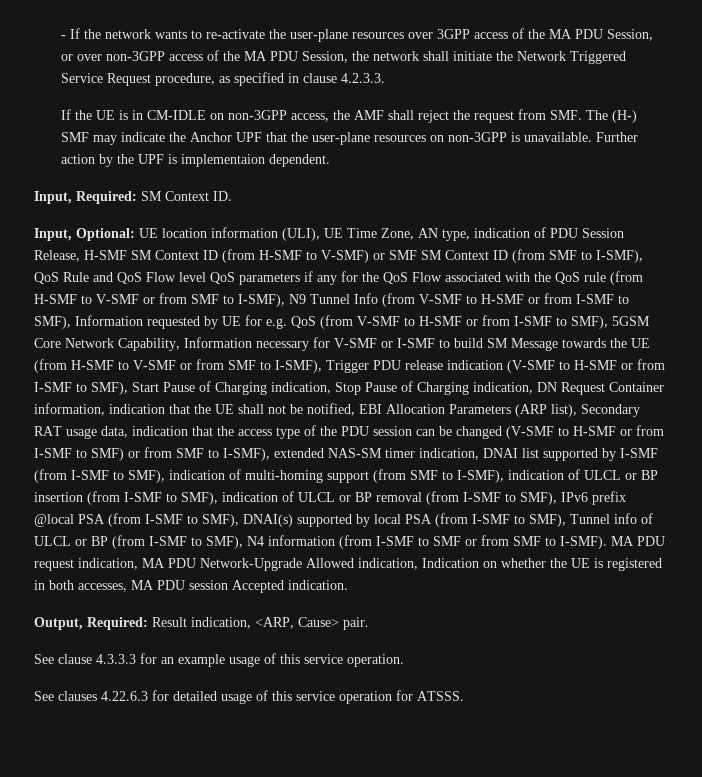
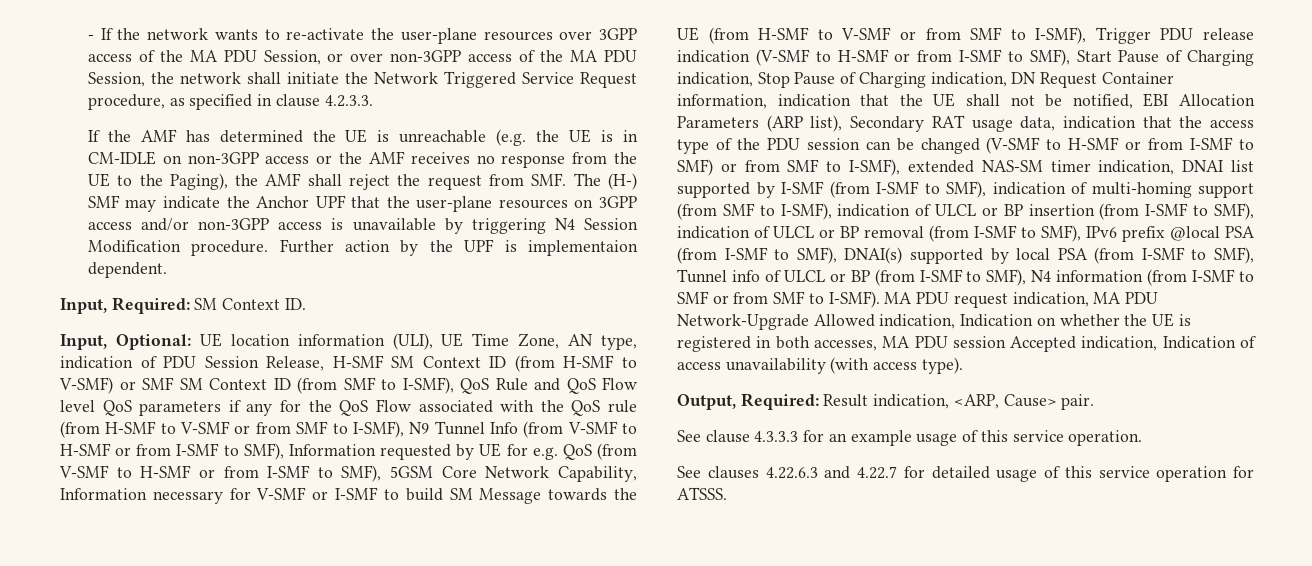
(92, 115) none -> [140,129,560,146] AMF has determined the UE is unreachable (e.g. the
[290,113,329,122] access, -> [265,151,637,168] [87,173,228,190] access or the AMF receives no response from the UE to the Paging),
[447,132,592,142] non-3GPP is unavailable. -> [598,196,637,208] [87,218,638,234] [87,240,269,256] 3GPP access and/or non-3GPP access is unavailable by triggering N4 Session Modification procedure.
[288,580,348,590] indication. -> [1081,336,1256,351] [677,357,963,374] indication, Indication of access unavailability (with access type).
(148, 696) none -> [824,466,897,479] and 4.22.7

